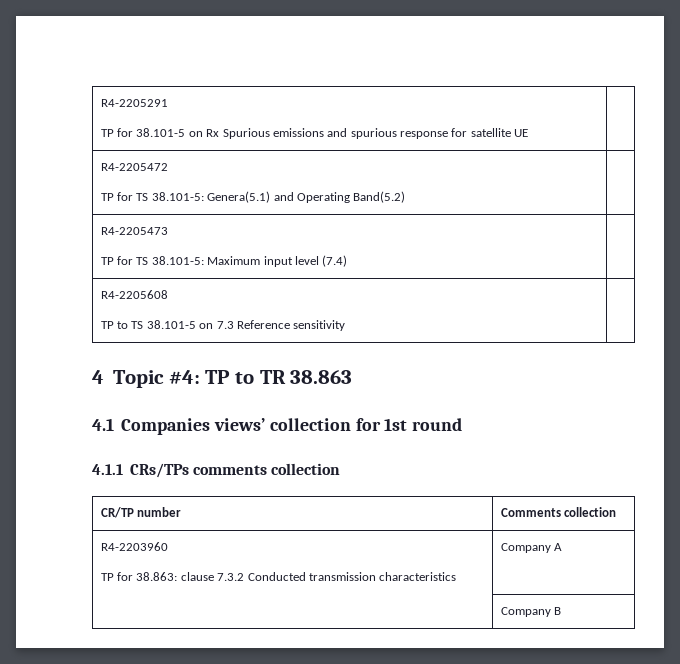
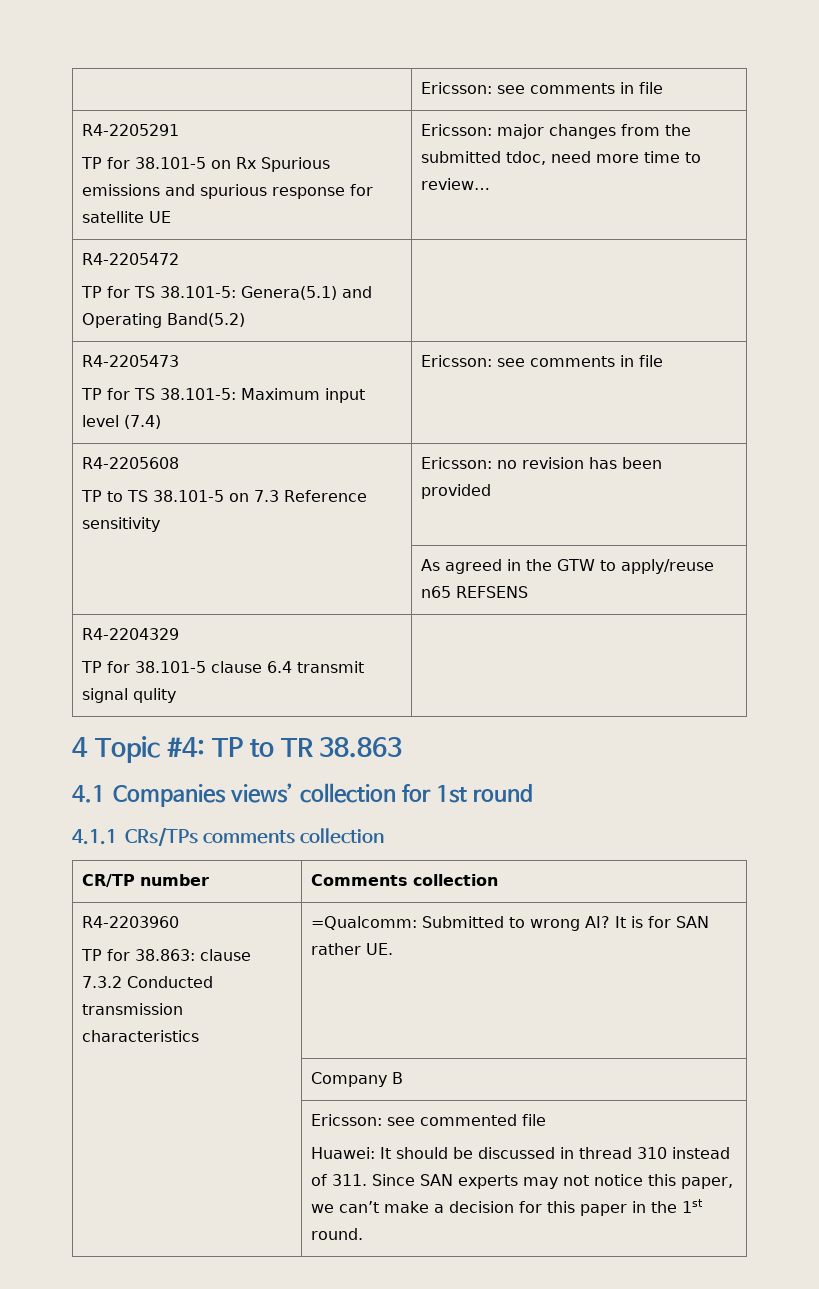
(100, 103) none -> [421,82,664,94] | Ericsson: see comments in file //
(529, 133) none -> [421,124,692,139] [421,151,702,165] [421,178,491,190] Ericsson: major changes from the submitted tdoc, need more time to review…
(348, 261) none -> [421,355,664,367] Ericsson: see comments in file
(346, 325) none -> [421,457,663,469] [421,484,492,499] [421,559,715,574] [421,586,529,598] [82,628,180,640] [81,661,365,673] [82,688,177,703] | Ericsson: no revision has been provided // | As agreed in the GTW to apply/reuse n65 REFSENS // R4-2204329 // TP for 38.101-5 clause 6.4 transmit signal qulity
[500,543,563,553] [500,607,562,617] Company A // | Company B -> [311,916,710,931] [311,943,394,955] [311,1072,404,1087] [311,1114,547,1126] [311,1147,731,1159] [311,1174,734,1189] [311,1199,704,1216] [311,1228,364,1240] =Qualcomm: Submitted to wrong AI? It is for SAN rather UE. // | Company B // | Ericsson: see commented file // Huawei: It should be discussed in thread 310 instead of 311. Since SAN experts may not notice this paper, we can’t make a decision for this paper in the 1st round.

